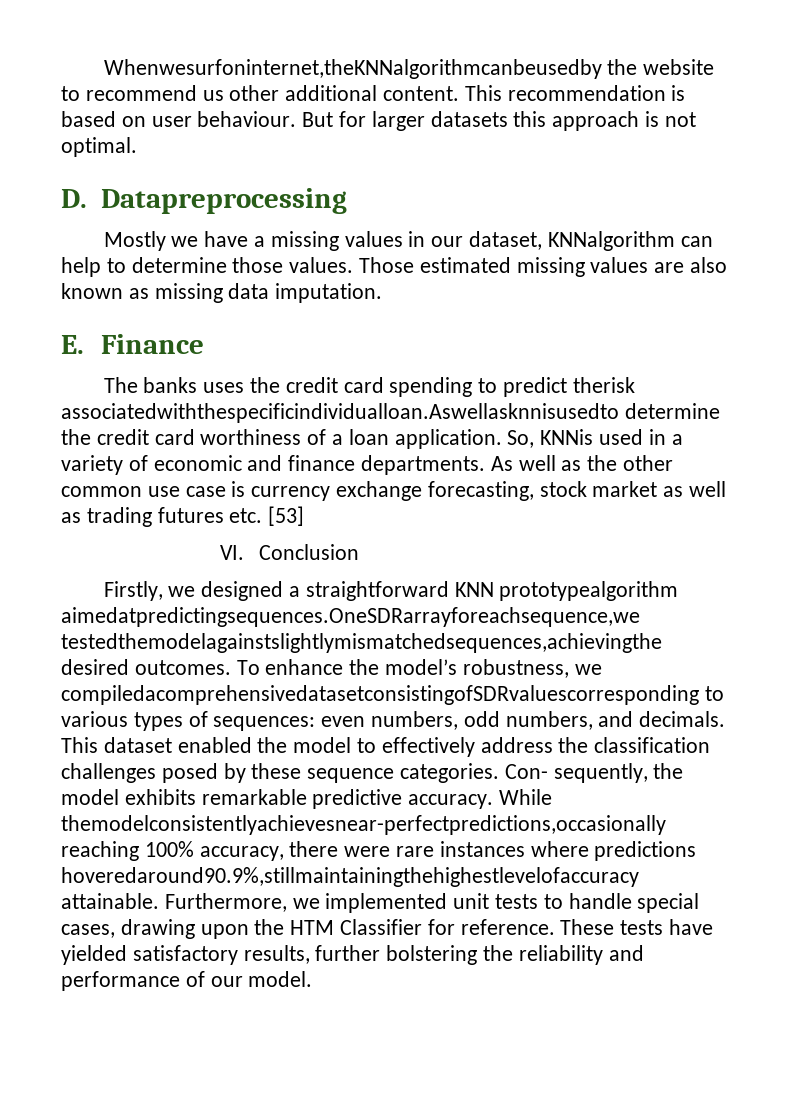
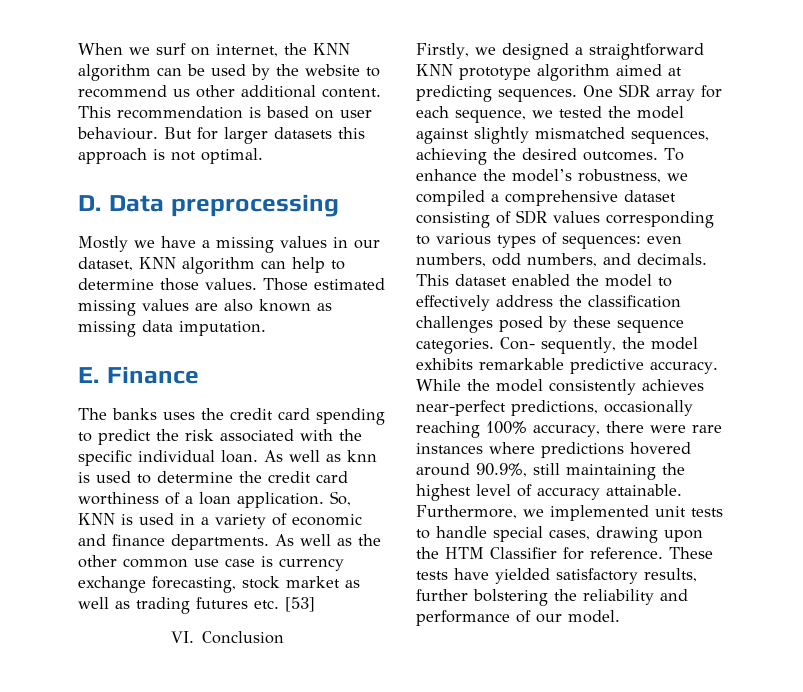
[103,59,602,79] Whenwesurfoninternet,theKNNalgorithmcanbeusedby -> [78,43,350,57] [78,64,270,81] When we surf on internet, the KNN algorithm can be used by
[100,188,347,214] Datapreprocessing -> [109,194,339,217] Data preprocessing
[547,231,675,251] KNNalgorithm -> [139,257,255,274] KNN algorithm
[572,377,635,393] [61,403,619,423] therisk associatedwiththespecificindividualloan.Aswellasknnisusedto -> [156,429,362,442] [78,450,377,466] [78,471,151,484] the risk associated with the specific individual loan. As well as knn is used to
[540,429,594,445] KNNis -> [78,513,133,525] KNN is
[499,581,679,601] [61,607,640,627] [61,633,662,653] prototypealgorithm aimedatpredictingsequences.OneSDRarrayforeachsequence,we testedthemodelagainstslightlymismatchedsequences,achievingthe -> [459,64,682,81] [416,84,722,102] [416,106,684,123] [416,127,709,144] [416,148,516,165] prototype algorithm aimed at predicting sequences. One SDR array for each sequence, we tested the model against slightly mismatched sequences, achieving the
[61,685,699,705] compiledacomprehensivedatasetconsistingofSDRvaluescorresponding -> [416,190,676,206] [416,210,714,228] compiled a comprehensive dataset consisting of SDR values corresponding
[61,815,666,835] themodelconsistentlyachievesnear-perfectpredictions,occasionally -> [467,379,704,395] [416,400,693,416] the model consistently achieves near-perfect predictions, occasionally
[61,867,639,887] hoveredaround90.9%,stillmaintainingthehighestlevelofaccuracy -> [630,442,691,455] [416,463,685,480] [416,484,600,501] hovered around 90.9%, still maintaining the highest level of accuracy

